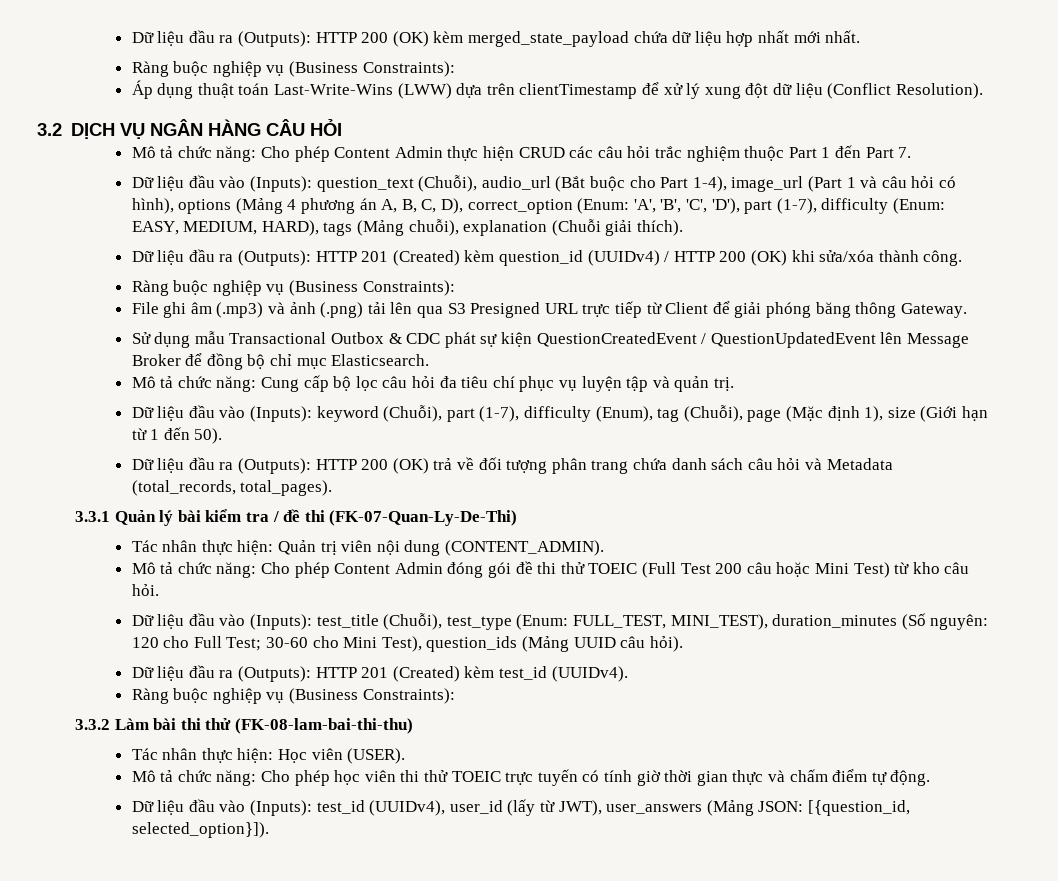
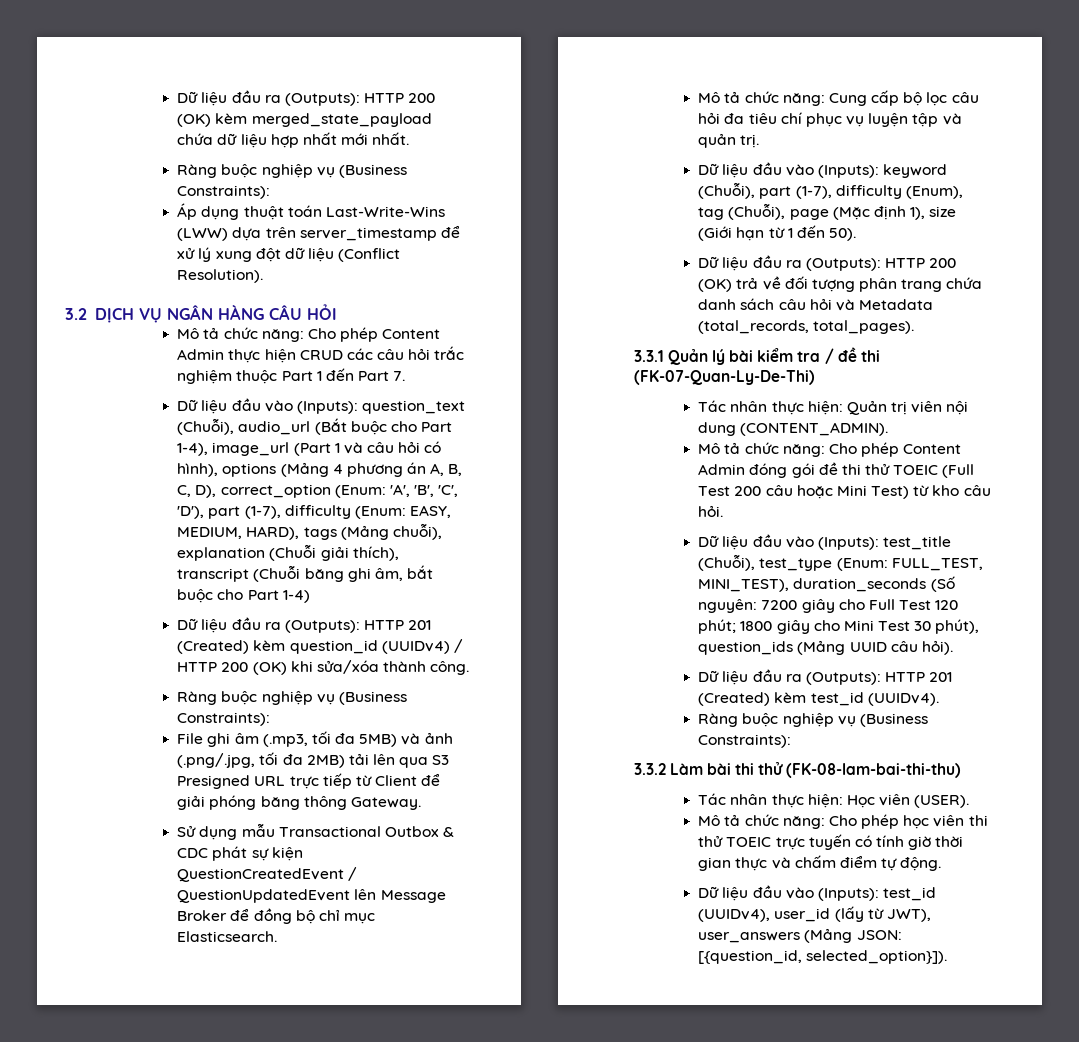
[519,83,638,99] clientTimestamp -> [299,227,437,241] server_timestamp
[637,220,684,236] thích). -> [352,546,399,561] [177,565,434,582] [177,589,310,603] thích), transcript (Chuỗi băng ghi âm, bắt buộc cho Part 1-4)
[216,302,364,318] (.mp3) và ảnh (.png) -> [262,731,453,747] [177,752,345,768] (.mp3, tối đa 5MB) và ảnh (.png/.jpg, tối đa 2MB)
[772,614,898,628] duration_minutes -> [793,578,927,592] duration_seconds
[131,636,422,652] 120 cho Full Test; 30-60 cho Mini Test), -> [761,599,959,613] [698,619,980,634] 7200 giây cho Full Test 120 phút; 1800 giây cho Mini Test 30 phút),

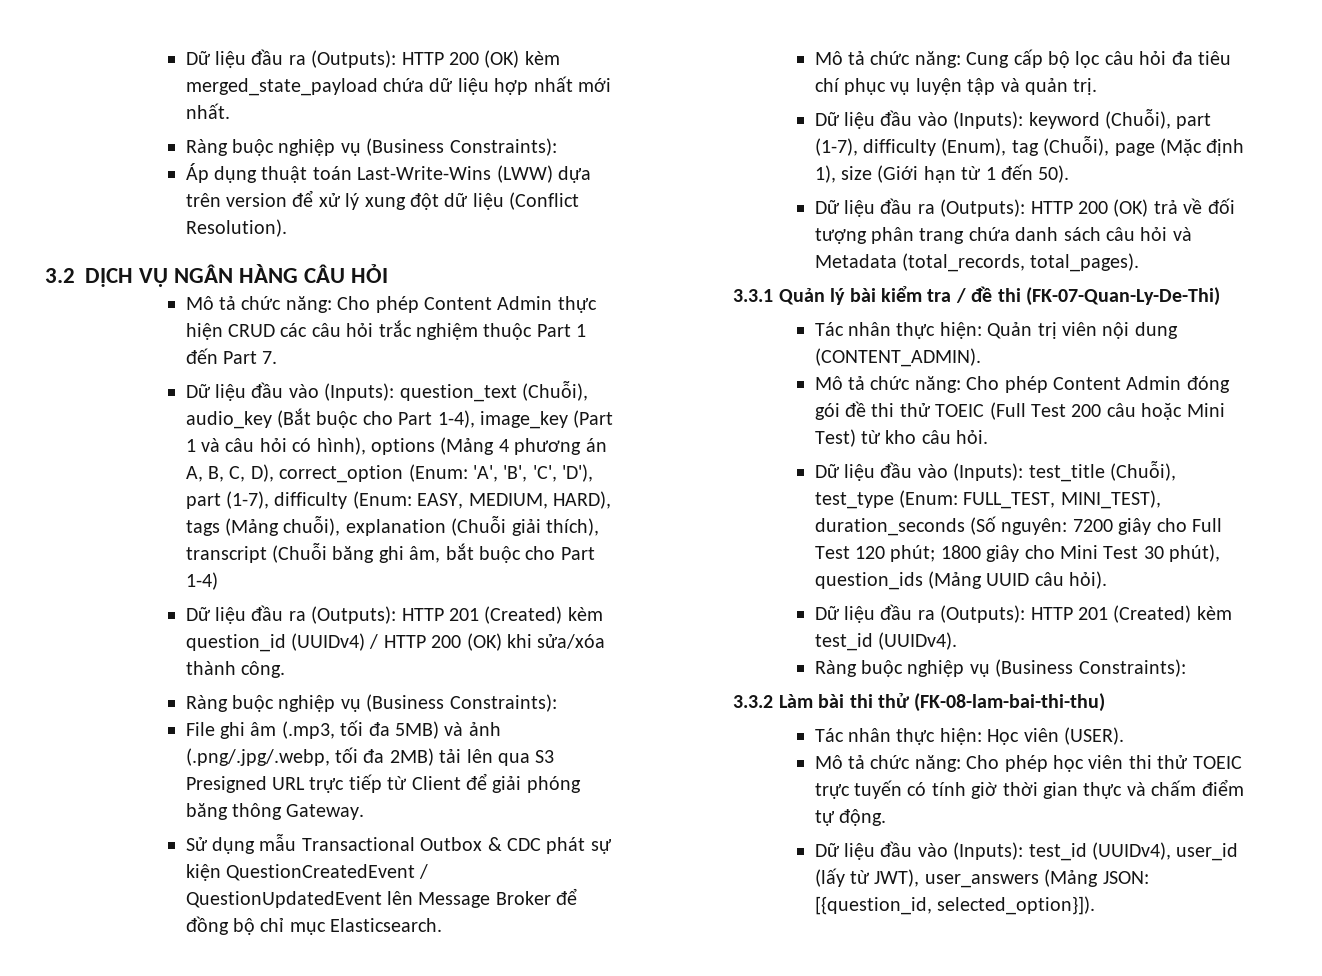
[299,227,437,241] server_timestamp -> [226,193,288,207] version
[238,421,311,435] audio_url -> [185,411,272,429] audio_key
[212,442,290,456] image_url -> [480,411,569,429] image_key
[177,753,256,768] (.png/.jpg, -> [185,748,330,766] (.png/.jpg/.webp,

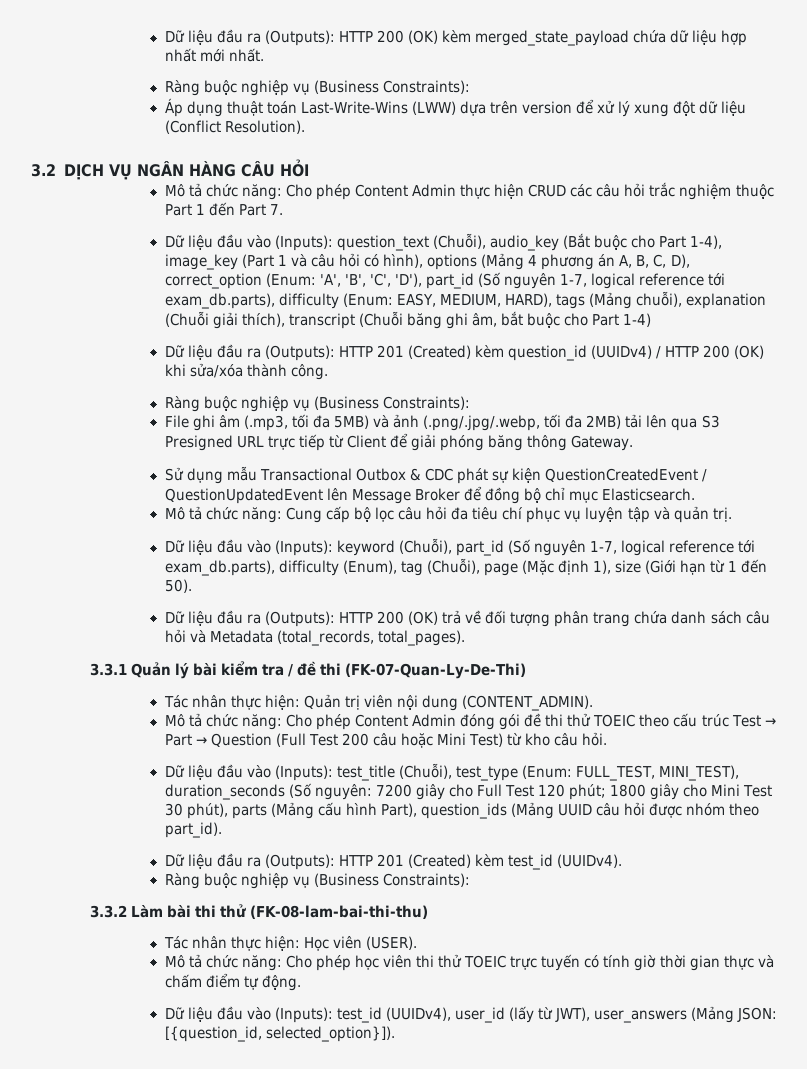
[185,491,270,509] part (1-7), -> [426,272,726,289] [164,293,275,309] part_id (Số nguyên 1-7, logical reference tới exam_db.parts),
[1176,113,1212,129] [814,138,858,156] part (1-7), -> [456,539,756,556] [164,560,275,576] part_id (Số nguyên 1-7, logical reference tới exam_db.parts),
(985, 410) none -> [639,713,776,727] [164,733,272,747] theo cấu trúc Test → Part → Question
[814,571,1108,590] question_ids (Mảng UUID câu hỏi). -> [231,802,760,819] [164,822,222,838] parts (Mảng cấu hình Part), question_ids (Mảng UUID câu hỏi được nhóm theo part_id).

